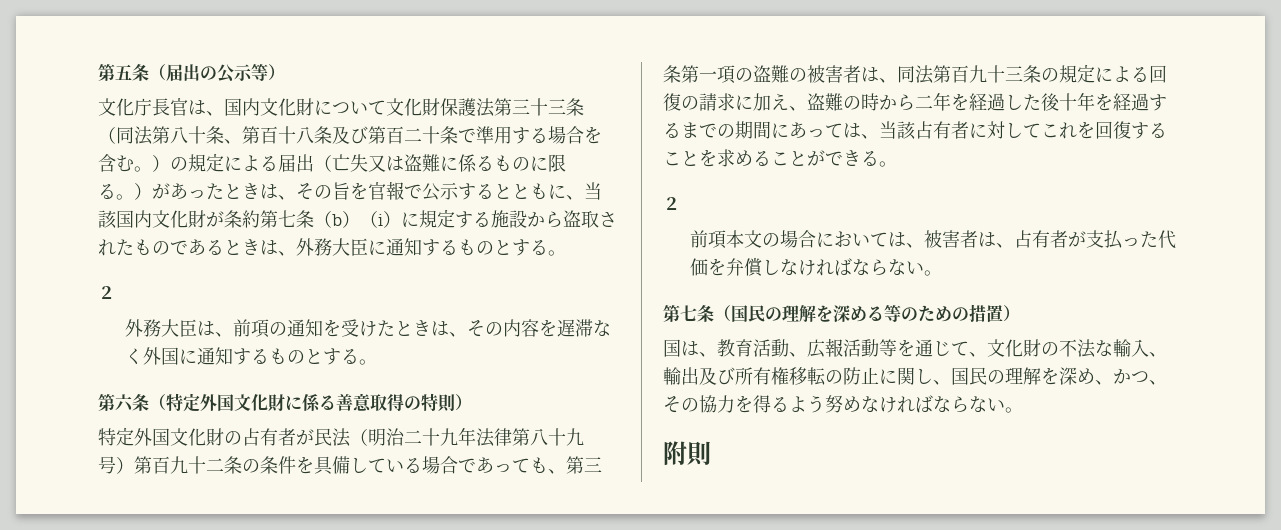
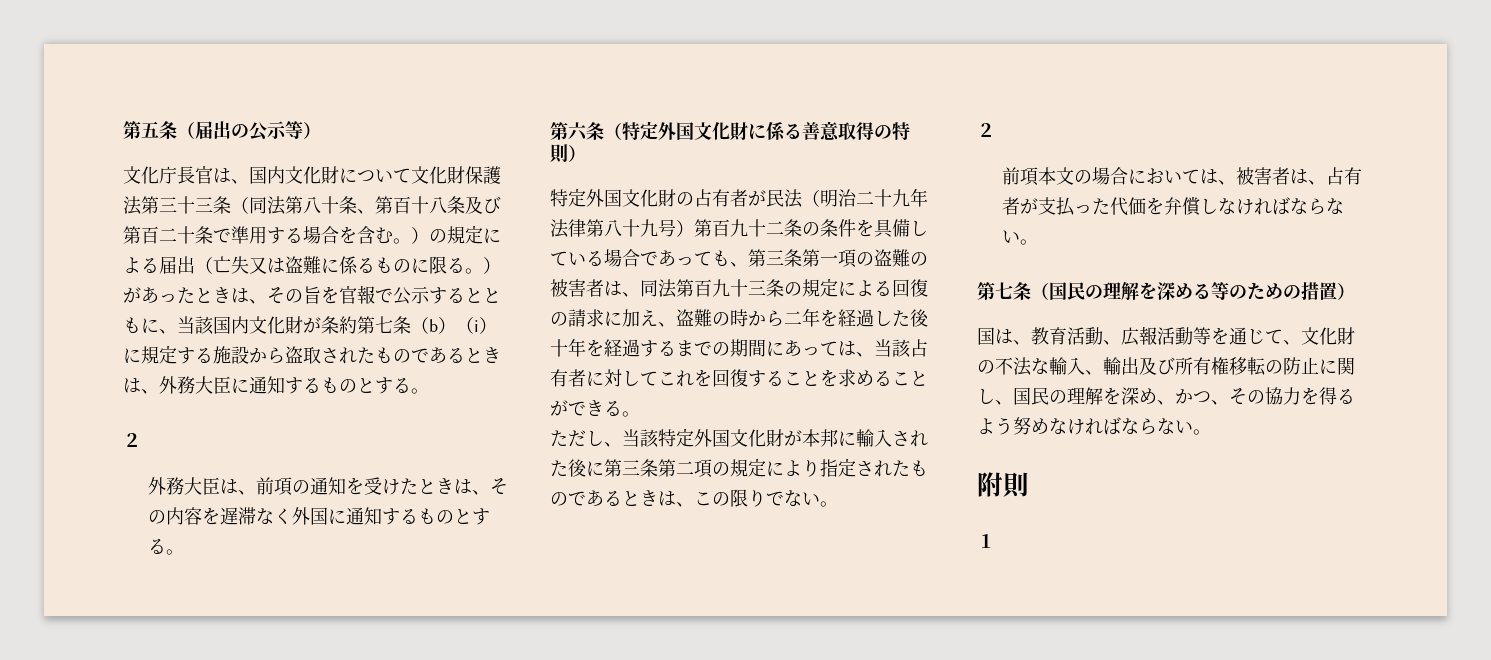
(897, 164) none -> [550,428,928,448] [550,458,928,478] [550,489,838,507] // ただし、当該特定外国文化財が本邦に輸入された後に第三条第二項の規定により指定されたものであるときは、この限りでない。
(711, 453) none -> [977,534,995,548] // １

